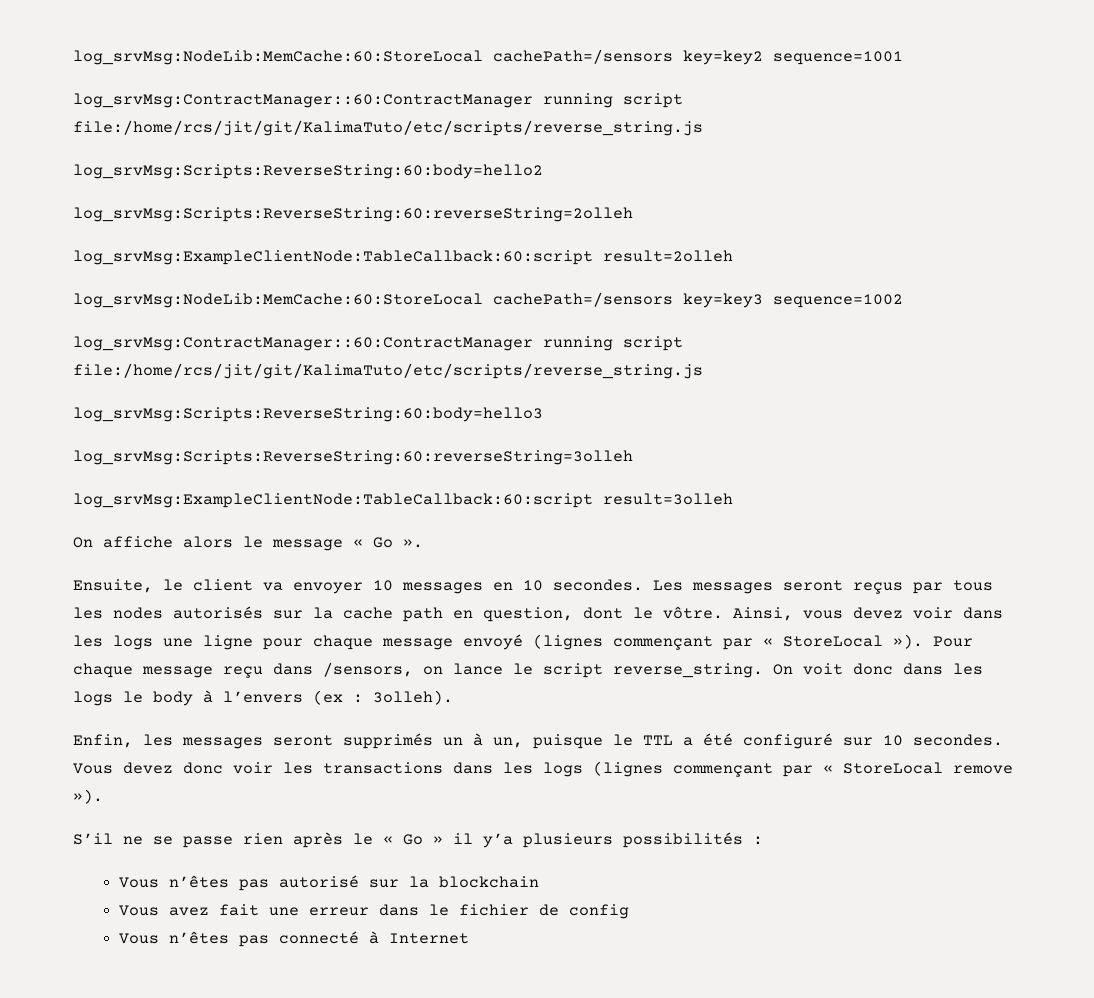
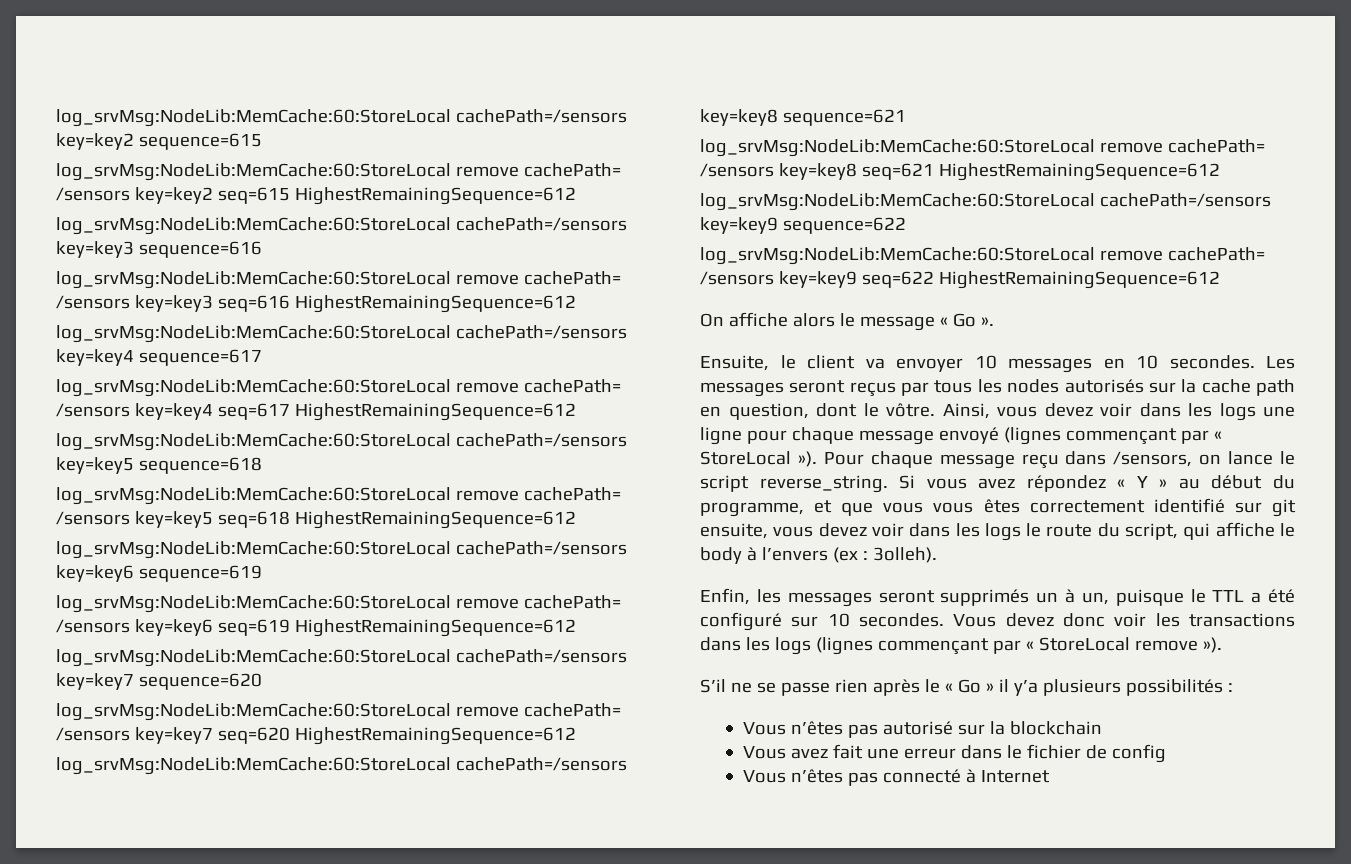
[773,51,903,65] [73,93,683,108] [73,120,703,136] [73,164,543,179] [73,207,633,222] [73,250,733,265] [73,292,903,308] [73,336,683,351] [73,363,703,379] [73,407,543,422] [73,450,633,465] [73,493,733,508] sequence=1001 // log_srvMsg:ContractManager::60:ContractManager running script file:/home/rcs/jit/git/KalimaTuto/etc/scripts/reverse_string.js // log_srvMsg:Scripts:ReverseString:60:body=hello2 // log_srvMsg:Scripts:ReverseString:60:reverseString=2olleh // log_srvMsg:ExampleClientNode:TableCallback:60:script result=2olleh // log_srvMsg:NodeLib:MemCache:60:StoreLocal cachePath=/sensors key=key3 sequence=1002 // log_srvMsg:ContractManager::60:ContractManager running script file:/home/rcs/jit/git/KalimaTuto/etc/scripts/reverse_string.js // log_srvMsg:Scripts:ReverseString:60:body=hello3 // log_srvMsg:Scripts:ReverseString:60:reverseString=3olleh // log_srvMsg:ExampleClientNode:TableCallback:60:script result=3olleh -> [138,133,262,150] [56,163,621,181] [56,187,576,205] [56,217,627,235] [56,241,262,258] [56,271,621,289] [56,295,576,313] [56,325,627,343] [56,349,262,366] [56,379,621,397] [56,403,576,421] [56,433,627,451] [56,457,262,474] [56,487,621,505] [56,511,576,529] [56,541,627,559] [56,565,262,582] [56,595,621,613] [56,619,576,637] [56,649,627,667] [56,673,262,690] [56,703,621,721] [56,727,576,745] [56,757,627,775] [700,109,906,126] [700,139,1265,157] [700,163,1220,181] [700,193,1271,211] [700,217,906,234] [700,247,1265,265] [700,271,1220,289] sequence=615 // log_srvMsg:NodeLib:MemCache:60:StoreLocal remove cachePath= /sensors key=key2 seq=615 HighestRemainingSequence=612 // log_srvMsg:NodeLib:MemCache:60:StoreLocal cachePath=/sensors key=key3 sequence=616 // log_srvMsg:NodeLib:MemCache:60:StoreLocal remove cachePath= /sensors key=key3 seq=616 HighestRemainingSequence=612 // log_srvMsg:NodeLib:MemCache:60:StoreLocal cachePath=/sensors key=key4 sequence=617 // log_srvMsg:NodeLib:MemCache:60:StoreLocal remove cachePath= /sensors key=key4 seq=617 HighestRemainingSequence=612 // log_srvMsg:NodeLib:MemCache:60:StoreLocal cachePath=/sensors key=key5 sequence=618 // log_srvMsg:NodeLib:MemCache:60:StoreLocal remove cachePath= /sensors key=key5 seq=618 HighestRemainingSequence=612 // log_srvMsg:NodeLib:MemCache:60:StoreLocal cachePath=/sensors key=key6 sequence=619 // log_srvMsg:NodeLib:MemCache:60:StoreLocal remove cachePath= /sensors key=key6 seq=619 HighestRemainingSequence=612 // log_srvMsg:NodeLib:MemCache:60:StoreLocal cachePath=/sensors key=key7 sequence=620 // log_srvMsg:NodeLib:MemCache:60:StoreLocal remove cachePath= /sensors key=key7 seq=620 HighestRemainingSequence=612 // log_srvMsg:NodeLib:MemCache:60:StoreLocal cachePath=/sensors key=key8 sequence=621 // log_srvMsg:NodeLib:MemCache:60:StoreLocal remove cachePath= /sensors key=key8 seq=621 HighestRemainingSequence=612 // log_srvMsg:NodeLib:MemCache:60:StoreLocal cachePath=/sensors key=key9 sequence=622 // log_srvMsg:NodeLib:MemCache:60:StoreLocal remove cachePath= /sensors key=key9 seq=622 HighestRemainingSequence=612
[773,663,983,675] [73,691,113,706] On voit donc dans les logs -> [899,475,1295,492] [700,498,1296,517] [700,522,1275,541] Si vous avez répondez « Y » au début du programme, et que vous vous êtes correctement identifié sur git ensuite, vous devez voir dans les logs le route du script, qui affiche

